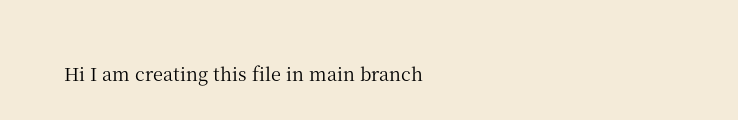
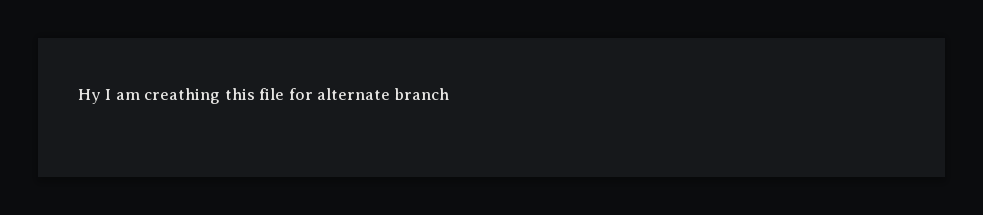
[64,66,85,81] Hi -> [78,89,101,104] Hy
[135,66,208,86] creating -> [144,88,221,104] creathing
[286,66,355,81] in main -> [288,88,391,100] for alternate

